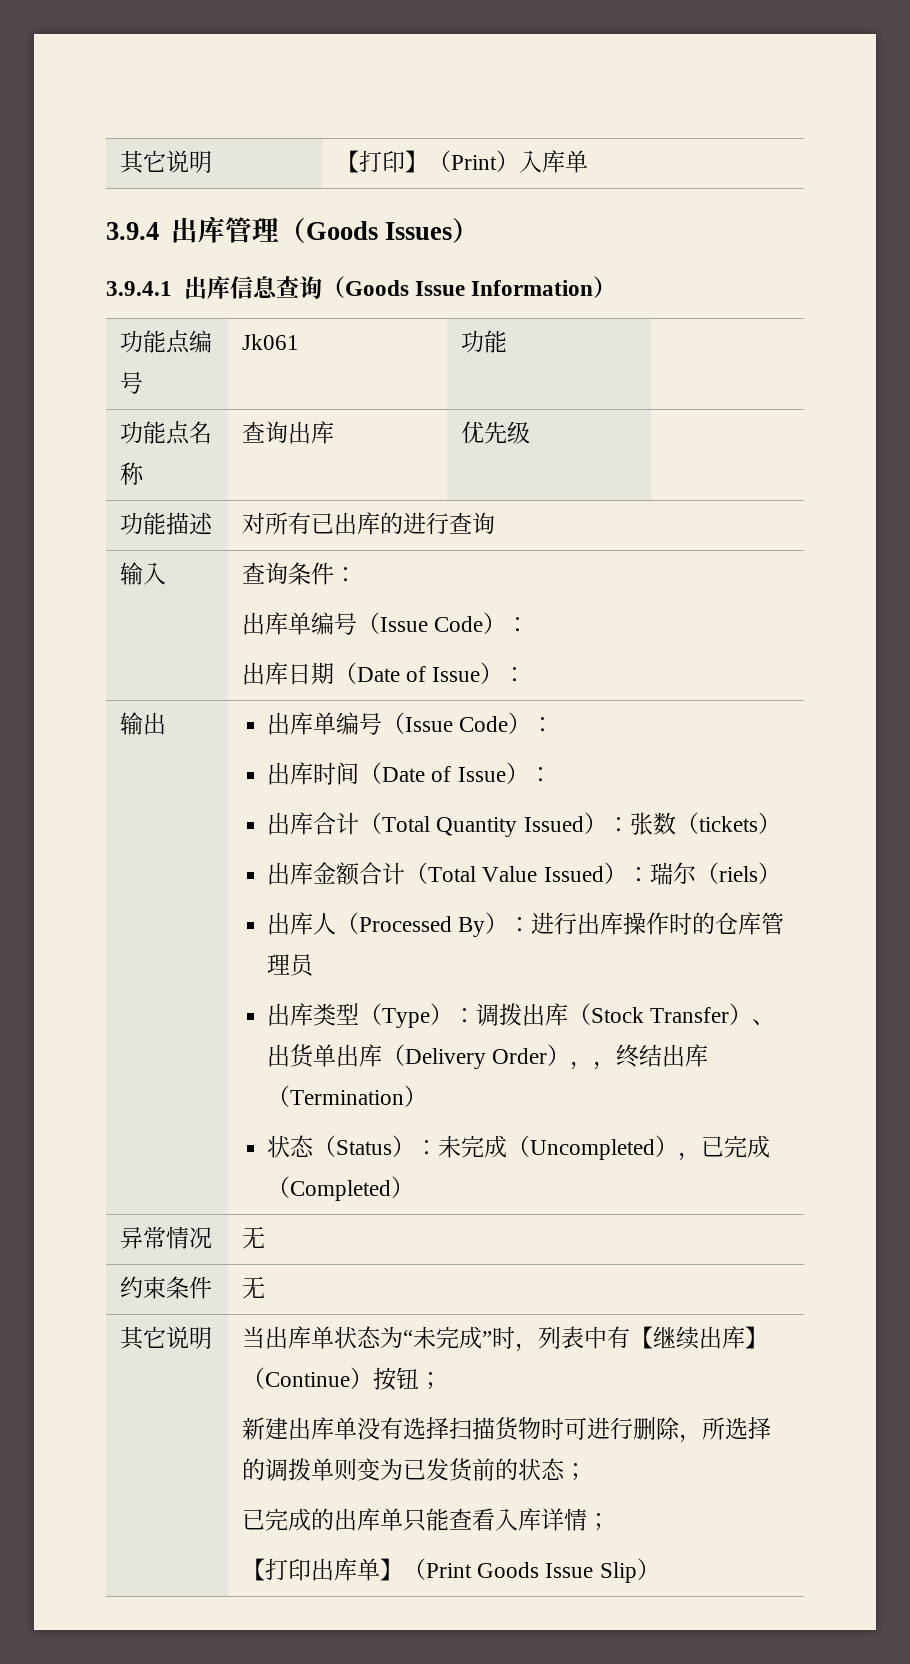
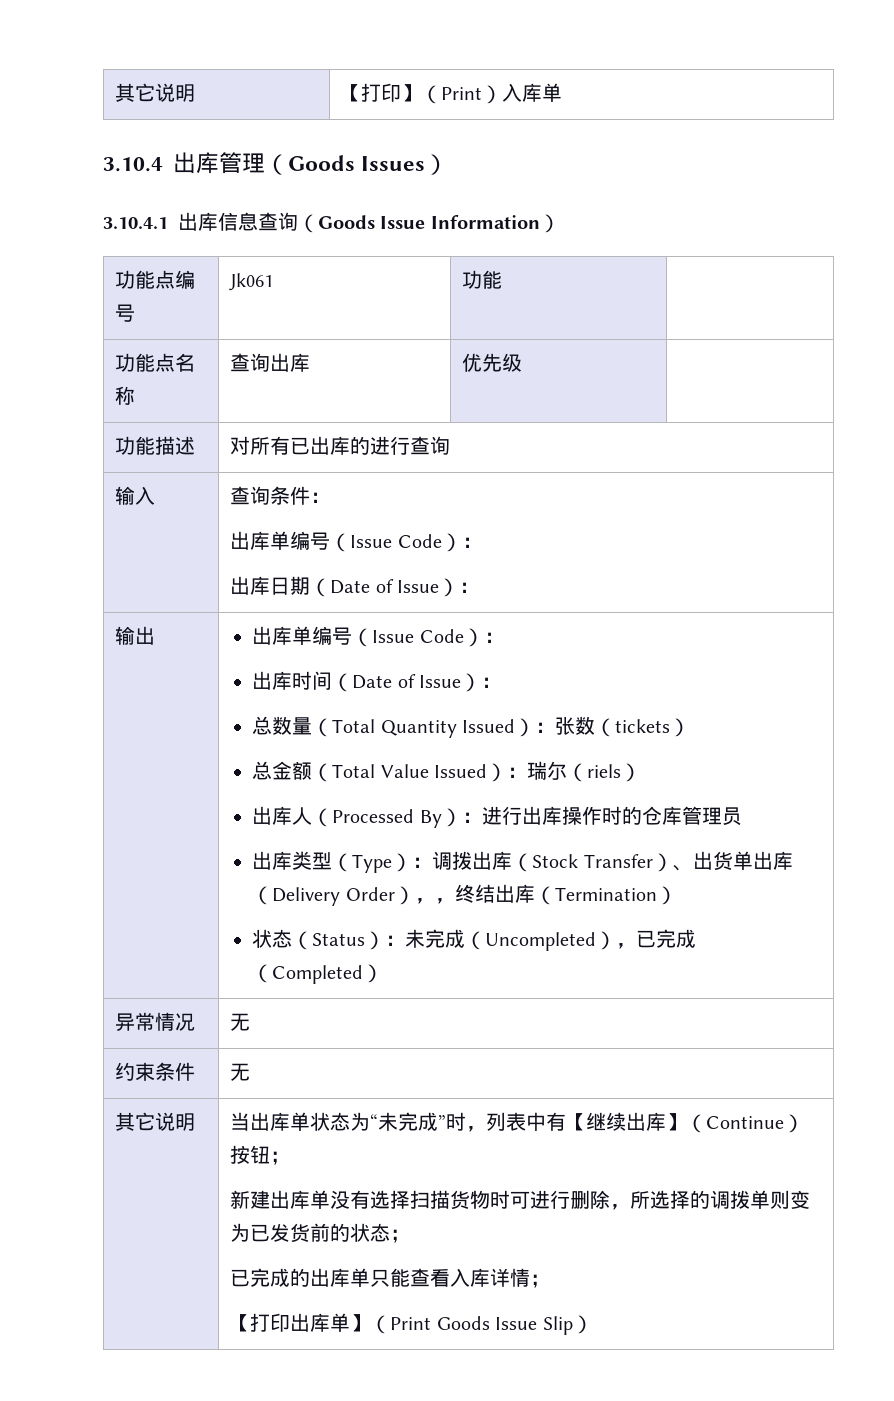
[106,222,159,240] 3.9.4 -> [103,157,163,172] 3.10.4
[106,281,172,296] 3.9.4.1 -> [103,217,168,229] 3.10.4.1
[267,812,360,835] 出库合计 -> [252,716,313,735] 总数量
[267,862,406,886] 出库金额合计 -> [252,761,313,780] 总金额

